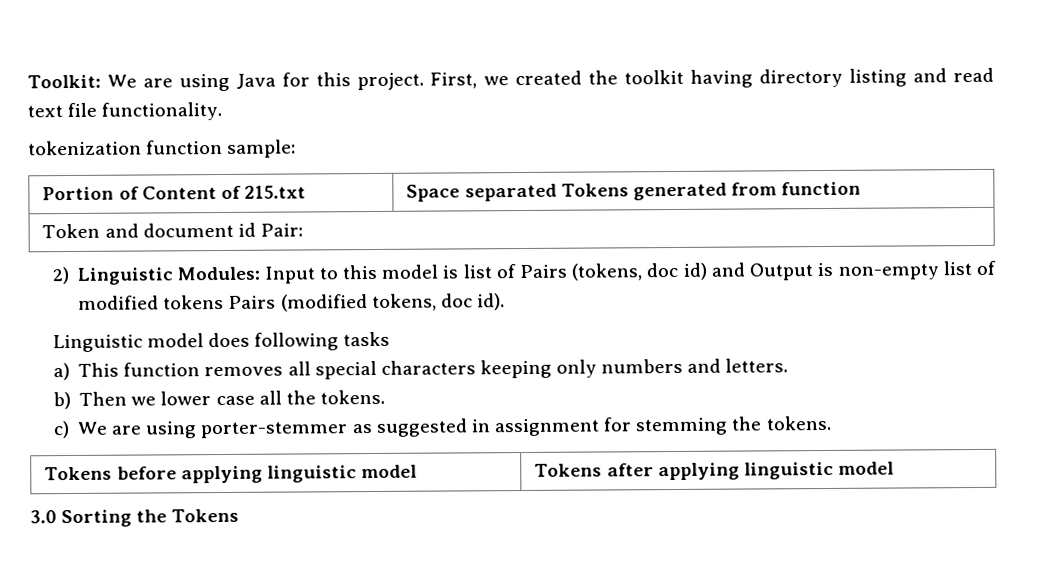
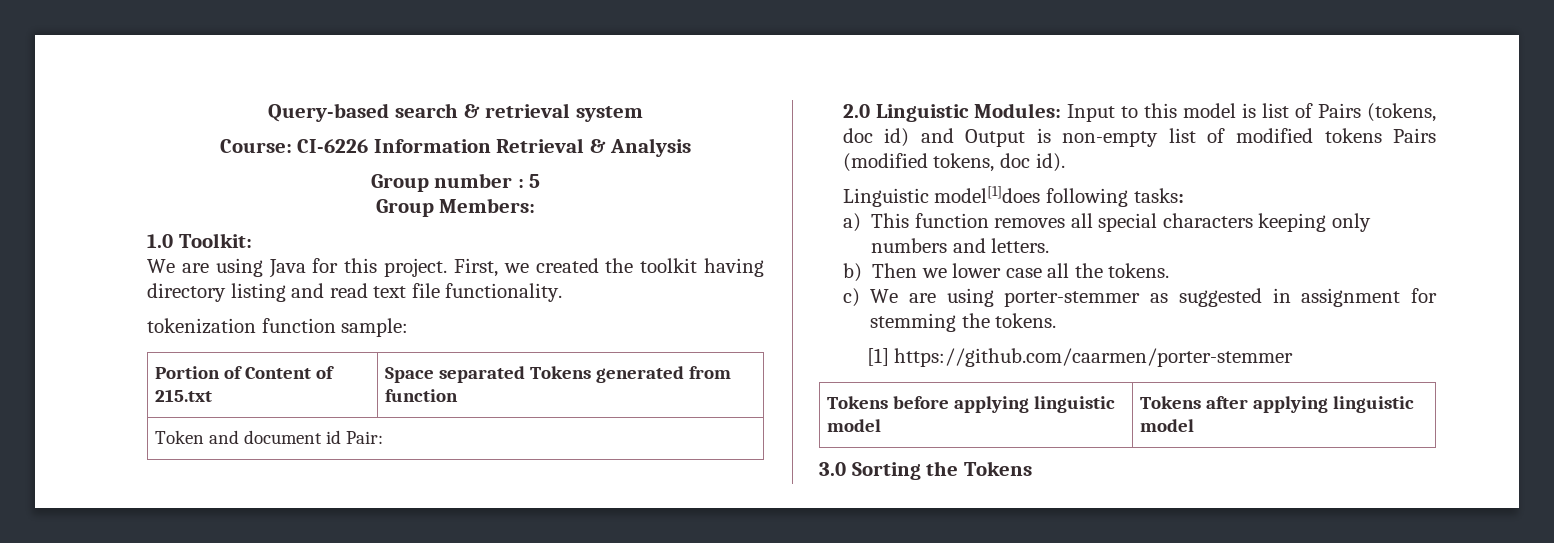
(27, 81) none -> [268,103,643,122] [219,138,692,157] [370,173,541,192] [375,198,536,217] [147,234,173,248] Query-based search & retrieval system // Course: CI-6226 Information Retrieval & Analysis // Group number : 5 // Group Members: // 1.0
(101, 81) none -> (252, 240) //
[51,267,69,285] 2) -> [842,104,870,118] 2.0
[146,331,391,351] model does following tasks -> [934,186,1184,207] model[1]does following tasks:
(831, 423) none -> [866,348,1294,367] // [1] https://github.com/caarmen/porter-stemmer

